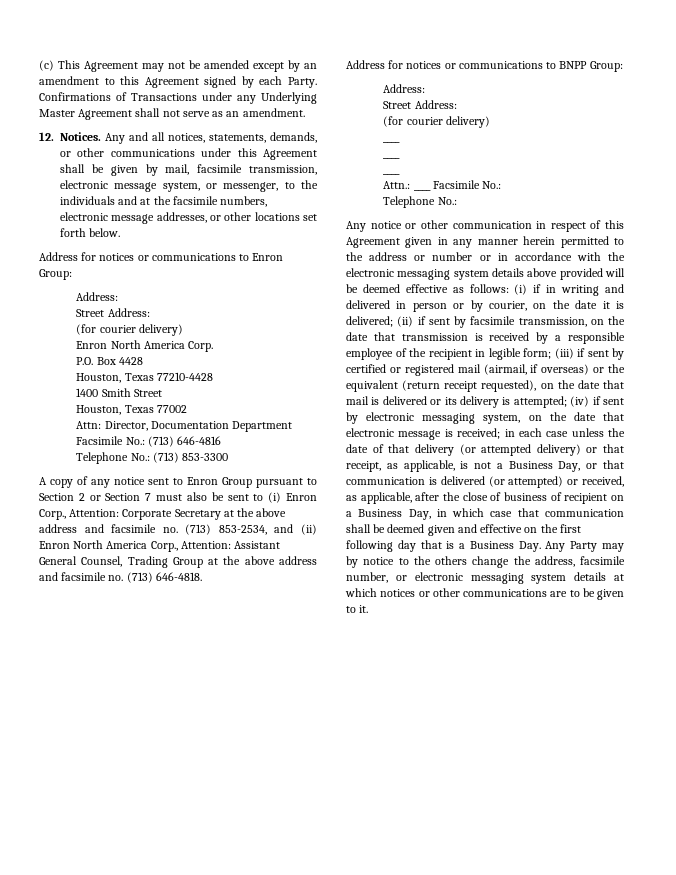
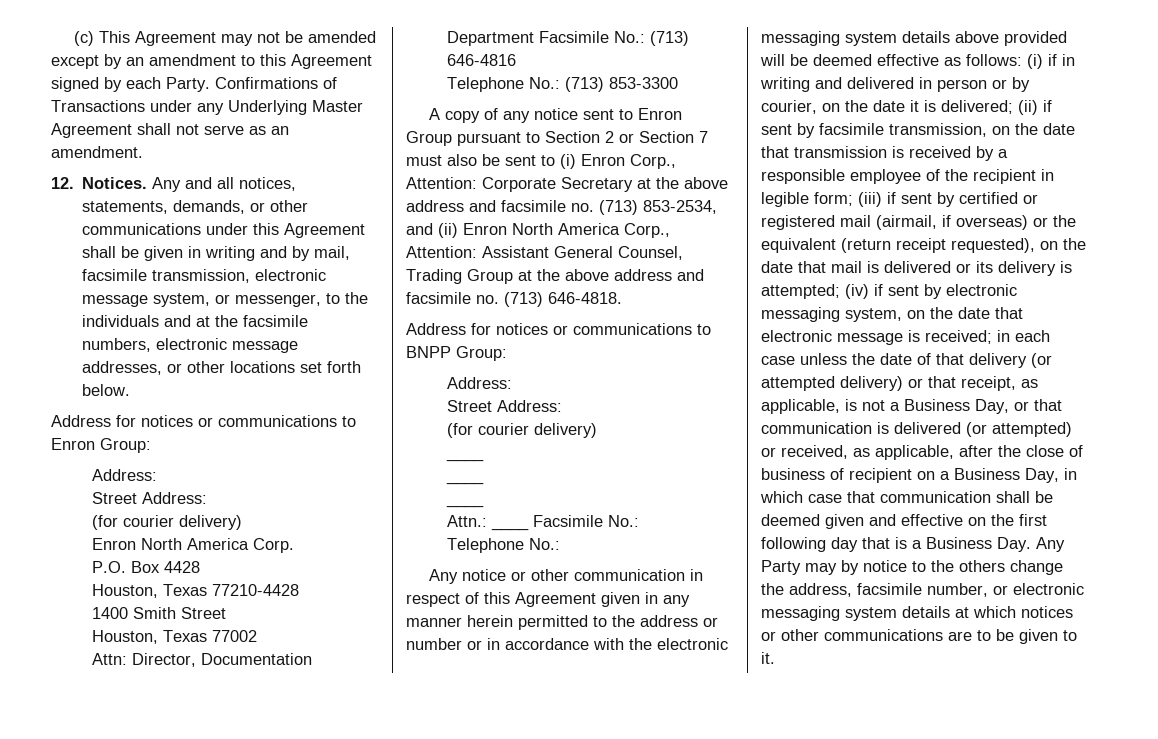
(138, 170) none -> [188,246,288,261] in writing and

